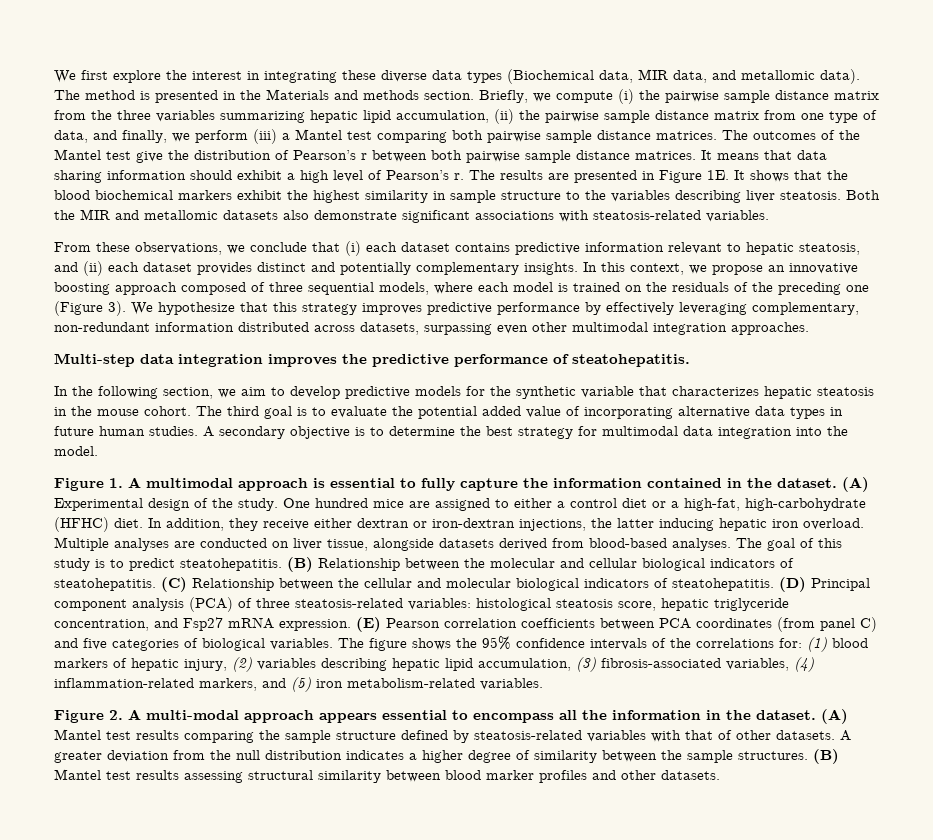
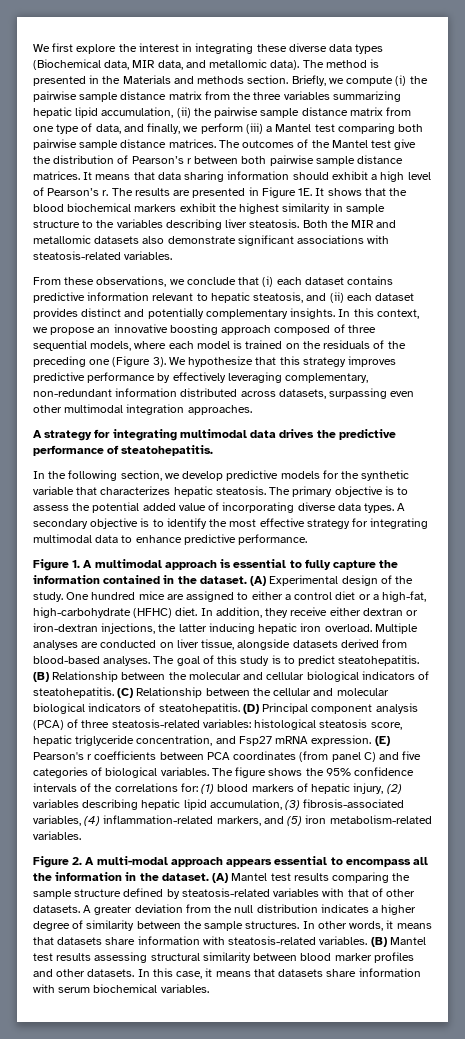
[54,353,337,367] Multi-step data integration improves -> [33,429,315,441] A strategy for integrating multimodal data drives
[241,387,285,396] aim to -> (180, 476) none
[817,387,874,396] [54,406,387,419] steatosis in the mouse cohort. The third goal is to evaluate -> [215,486,409,497] [33,505,69,511] steatosis. The primary objective is to assess
[678,406,843,419] [54,426,198,436] alternative data types in future human studies. -> [297,502,395,513] diverse data types.
[389,426,848,439] [54,446,98,456] determine the best strategy for multimodal data integration into the model. -> [166,518,429,529] [33,534,308,545] identify the most effective strategy for integrating multimodal data to enhance predictive performance.
[386,618,517,628] Pearson correlation -> [33,752,93,760] Pearson's r
(808, 755) none -> [302,920,432,931] [33,936,368,945] In other words, it means that datasets share information with steatosis-related variables.
(720, 775) none -> [137,968,421,979] [33,984,209,993] In this case, it means that datasets share information with serum biochemical variables.

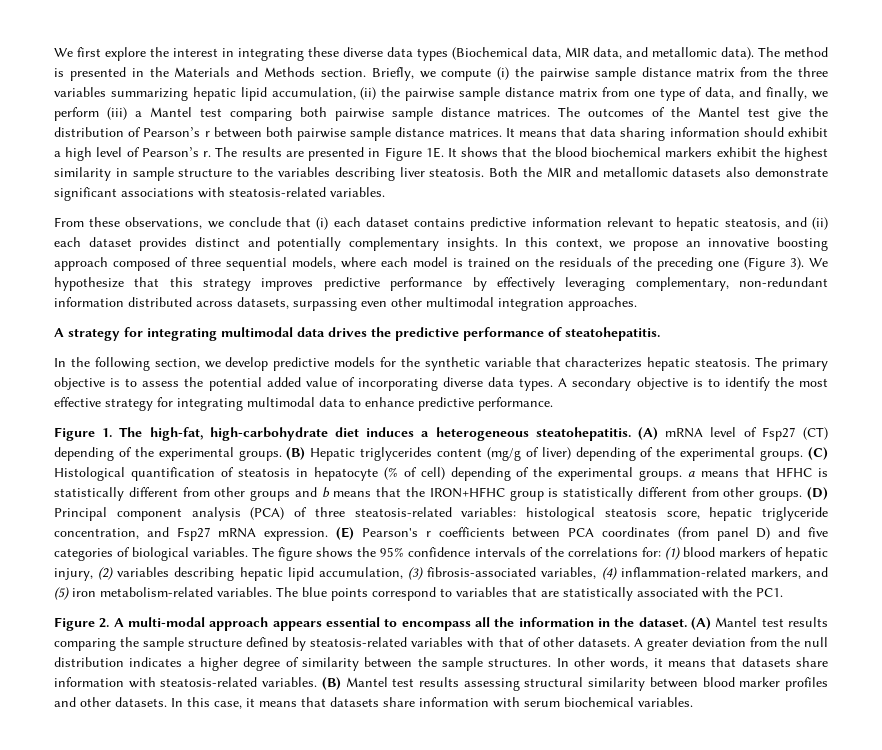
[197,76,245,84] methods -> [264,67,316,77] Methods
[83,559,399,570] [33,575,414,586] [33,591,427,602] [33,607,419,618] [33,623,418,634] [33,639,408,650] [33,655,420,666] [33,671,430,682] [33,687,389,698] [33,703,240,714] A multimodal approach is essential to fully capture the information contained in the dataset. (A) Experimental design of the study. One hundred mice are assigned to either a control diet or a high-fat, high-carbohydrate (HFHC) diet. In addition, they receive either dextran or iron-dextran injections, the latter inducing hepatic iron overload. Multiple analyses are conducted on liver tissue, alongside datasets derived from blood-based analyses. The goal of this study is to predict steatohepatitis. (B) Relationship between the molecular and cellular biological indicators of steatohepatitis. (C) Relationship between the cellular and molecular biological indicators of steatohepatitis. -> [119,427,829,441] [54,447,828,461] [54,467,829,481] [54,487,803,501] The high-fat, high-carbohydrate diet induces a heterogeneous steatohepatitis. (A) mRNA level of Fsp27 (CT) depending of the experimental groups. (B) Hepatic triglycerides content (mg/g of liver) depending of the experimental groups. (C) Histological quantification of steatosis in hepatocyte (% of cell) depending of the experimental groups. a means that HFHC is statistically different from other groups and b means that the IRON+HFHC group is statistically different from other groups.
[363,752,376,762] C) -> [756,527,771,540] D)
(81, 835) none -> [276,587,783,601] The blue points correspond to variables that are statistically associated with the PC1.

